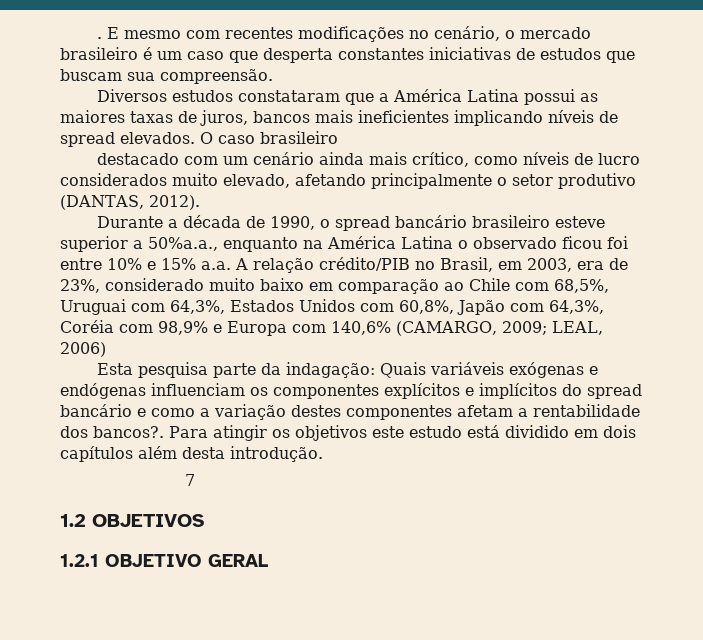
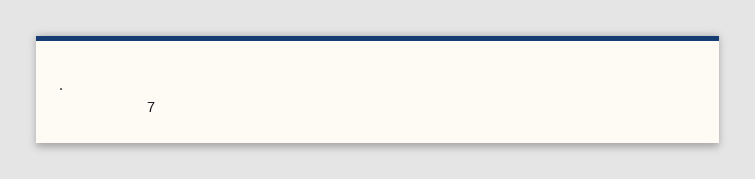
[107,26,592,42] [60,47,635,63] [60,69,273,84] [97,89,599,105] [60,110,618,126] [60,131,338,147] [97,152,641,167] [60,173,636,189] [60,195,200,210] [97,215,606,231] [60,236,628,252] [60,257,628,273] [60,278,609,294] [60,299,604,315] [60,320,603,336] [60,342,106,357] [97,362,599,378] [60,383,642,399] [60,404,640,420] [60,425,636,441] [60,446,323,462] [185,474,196,486] [60,514,204,527] [60,554,268,567] E mesmo com recentes modificações no cenário, o mercado brasileiro é um caso que desperta constantes iniciativas de estudos que buscam sua compreensão. // Diversos estudos constataram que a América Latina possui as maiores taxas de juros, bancos mais ineficientes implicando níveis de spread elevados. O caso brasileiro // destacado com um cenário ainda mais crítico, como níveis de lucro considerados muito elevado, afetando principalmente o setor produtivo (DANTAS, 2012). // Durante a década de 1990, o spread bancário brasileiro esteve superior a 50%a.a., enquanto na América Latina o observado ficou foi entre 10% e 15% a.a. A relação crédito/PIB no Brasil, em 2003, era de 23%, considerado muito baixo em comparação ao Chile com 68,5%, Uruguai com 64,3%, Estados Unidos com 60,8%, Japão com 64,3%, Coréia com 98,9% e Europa com 140,6% (CAMARGO, 2009; LEAL, 2006) // Esta pesquisa parte da indagação: Quais variáveis exógenas e endógenas influenciam os componentes explícitos e implícitos do spread bancário e como a variação destes componentes afetam a rentabilidade dos bancos?. Para atingir os objetivos este estudo está dividido em dois capítulos além desta introdução. // 7 // 1.2 OBJETIVOS // 1.2.1 OBJETIVO GERAL -> [146,102,155,112] // 7

